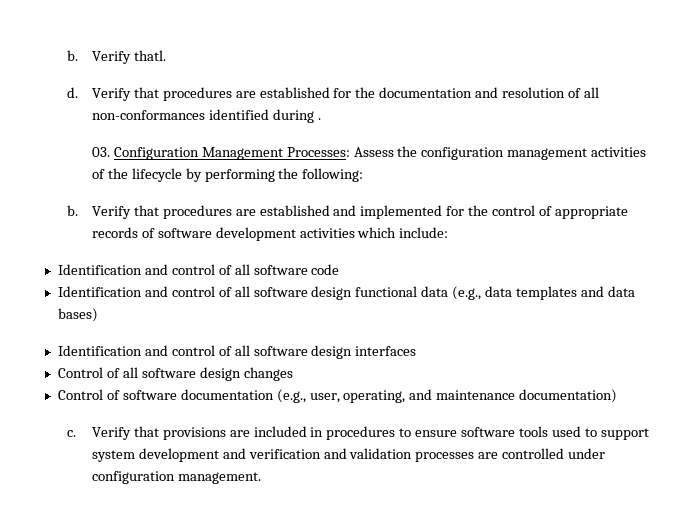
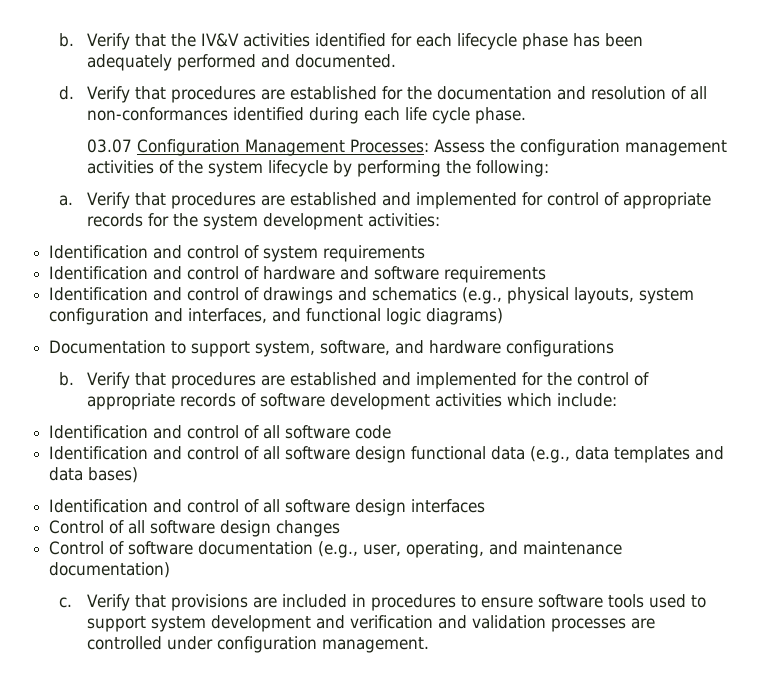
[66,50,166,64] b. Verify thatl. -> [59,33,644,50] [87,54,397,71] b. Verify that the IV&V activities identified for each lifecycle phase has been adequately performed and documented.
[317,118,321,120] [91,147,110,157] . // 03. -> [364,107,527,124] [87,139,133,153] each life cycle phase. // 03.07
(128, 173) none -> [208,161,264,177] system
(364, 175) none -> [59,192,712,209] [87,213,441,230] [49,245,426,262] [49,266,547,283] [49,287,695,304] [49,308,504,325] [49,340,615,357] // a. Verify that procedures are established and implemented for control of appropriate records for the system development activities: // Identification and control of system requirements // Identification and control of hardware and software requirements // Identification and control of drawings and schematics (e.g., physical layouts, system configuration and interfaces, and functional logic diagrams) // Documentation to support system, software, and hardware configurations

